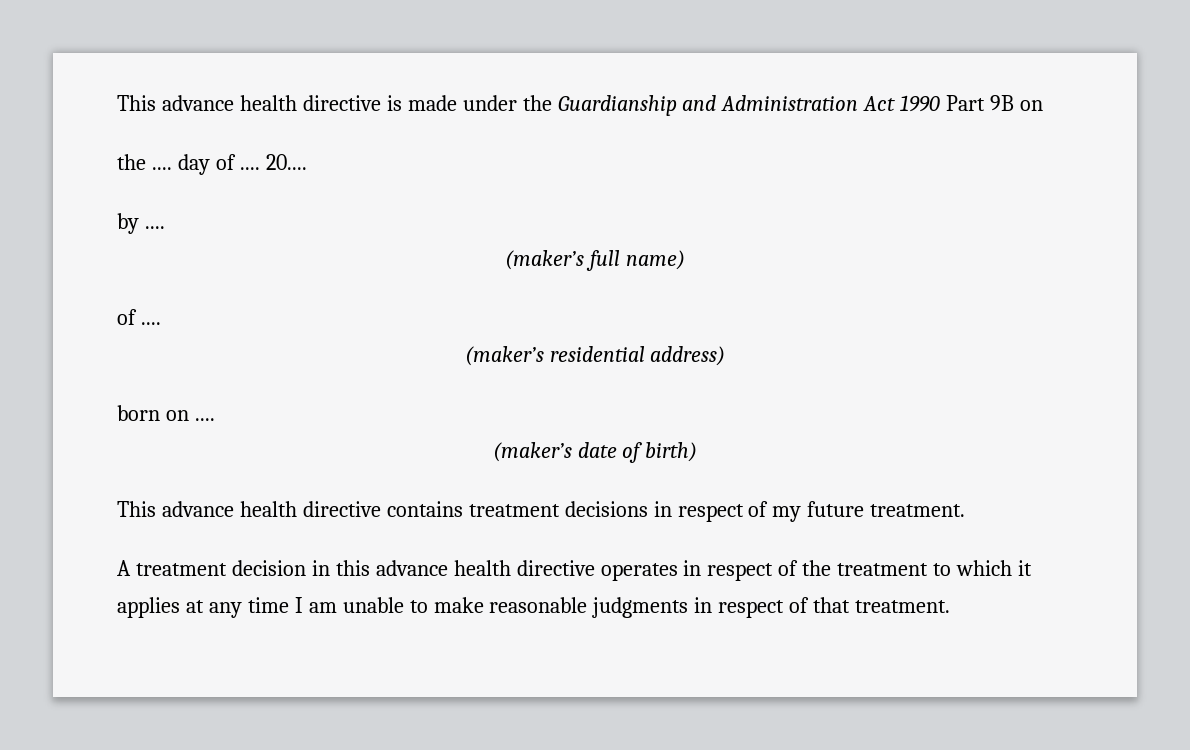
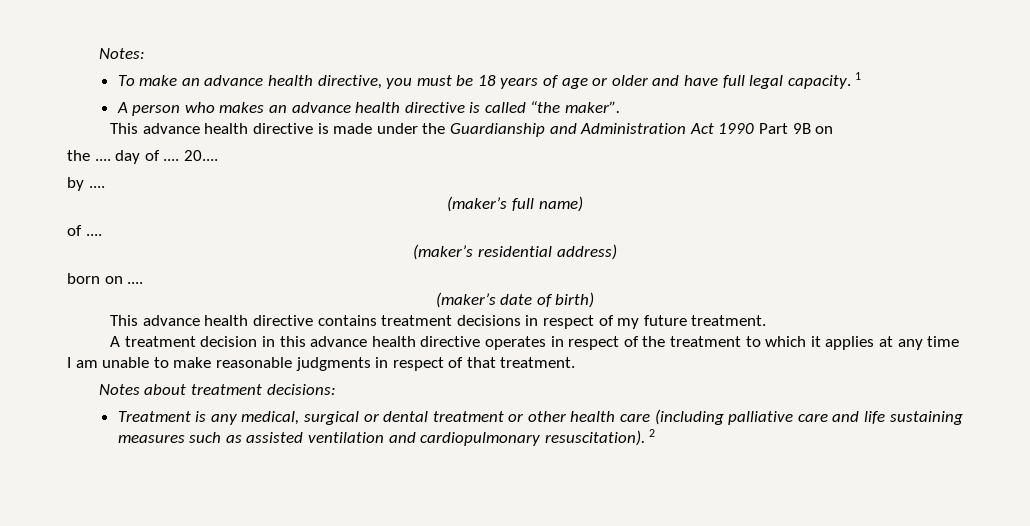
(117, 103) none -> [98,48,145,59] [117,72,862,89] [116,101,621,116] Notes: // To make an advance health directive, you must be 18 years of age or older and have full legal capacity. 1 // A person who makes an advance health directive is called “the maker”. //
(951, 606) none -> [98,384,336,395] [117,409,963,425] [117,429,656,446] // Notes about treatment decisions: // Treatment is any medical, surgical or dental treatment or other health care (including palliative care and life sustaining measures such as assisted ventilation and cardiopulmonary resuscitation). 2

